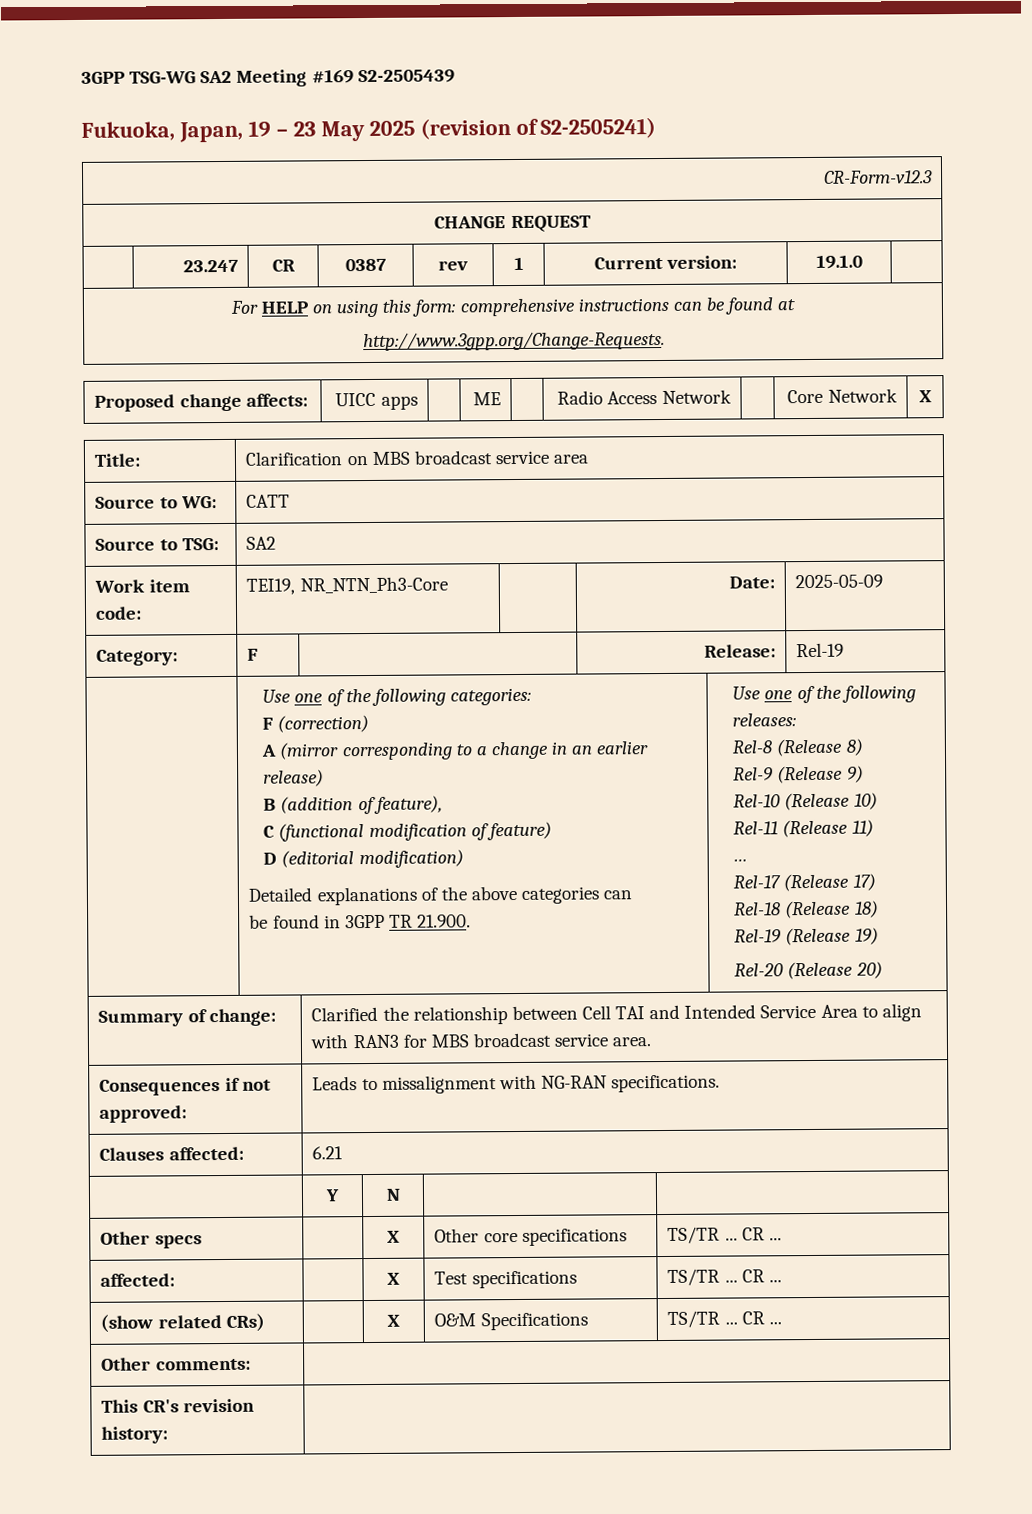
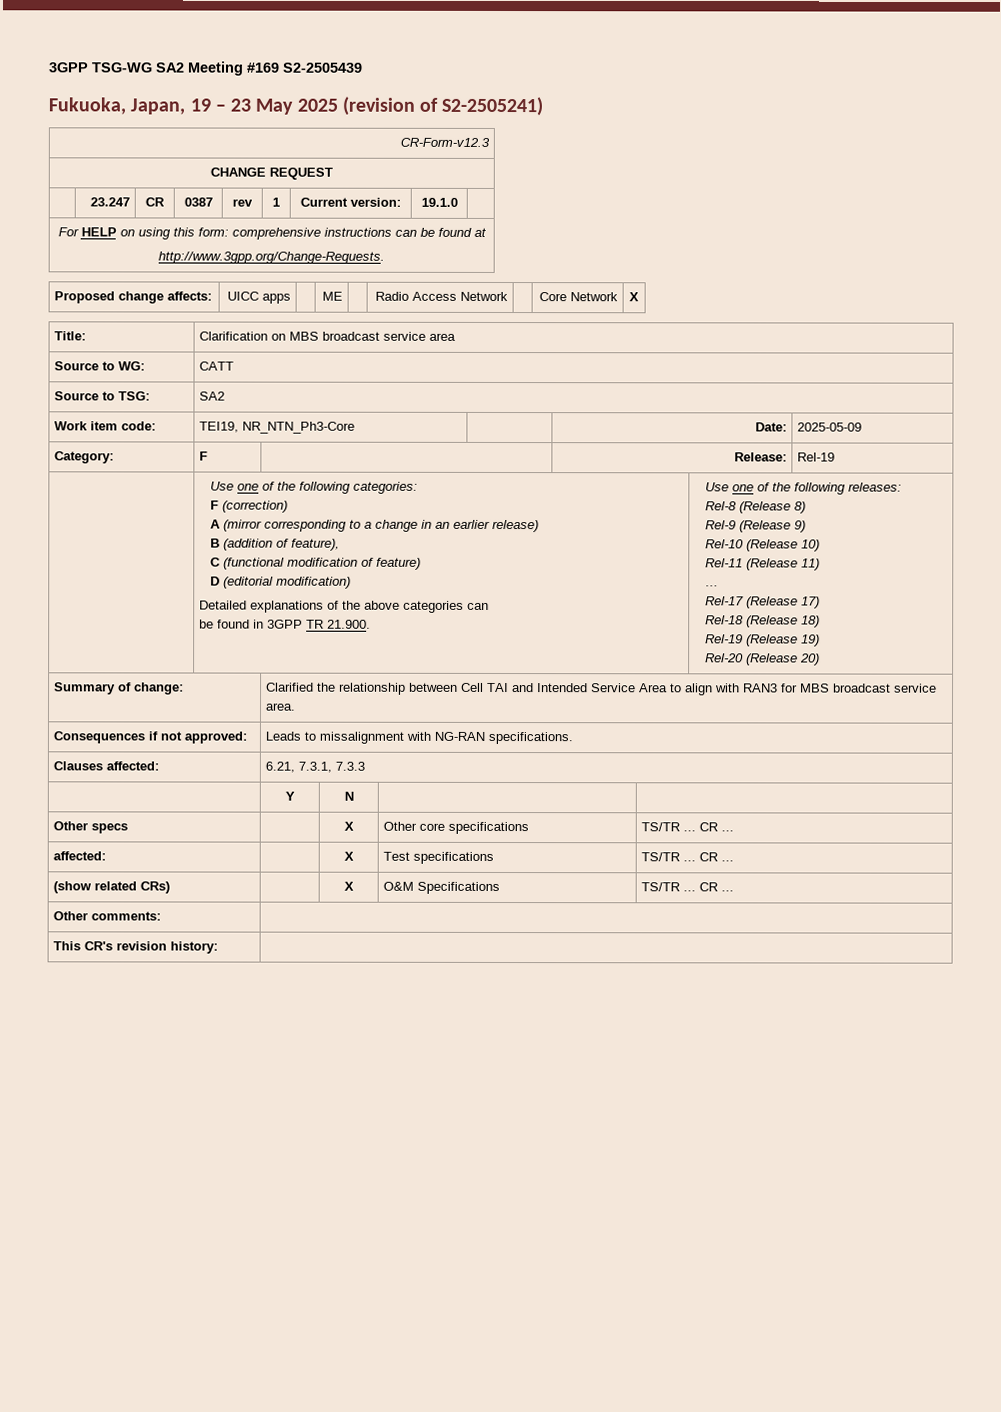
[312,1146,344,1160] 6.21 -> [264,761,365,773] 6.21, 7.3.1, 7.3.3

